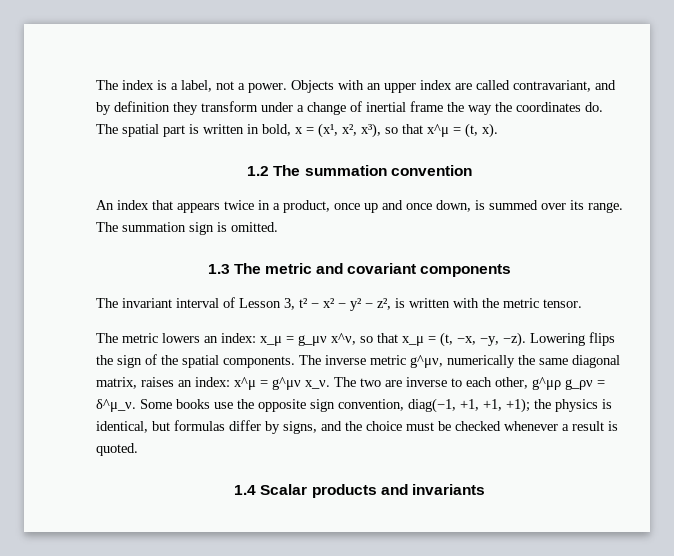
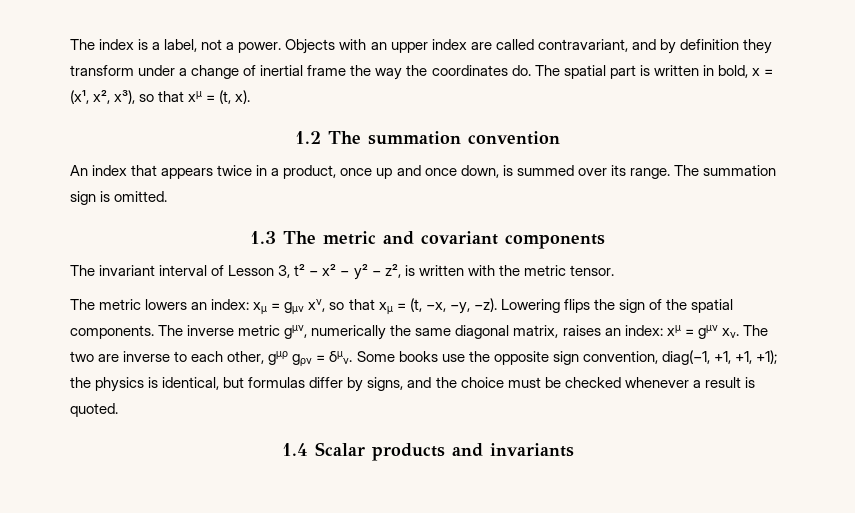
[427,124,449,137] x^μ -> [188,91,203,102] xμ
[260,333,424,346] x_μ = g_μν x^ν, so that x_μ -> [253,299,393,315] xμ = gμν xν, so that xμ
[410,355,443,368] g^μν, -> [284,325,308,339] gμν,
[234,377,330,390] x^μ = g^μν x_ν. -> [666,325,739,339] xμ = gμν xν.
[532,377,605,390] [96,399,136,412] g^μρ g_ρν = δ^μ_ν. -> [268,351,353,367] gμρ gρν = δμν.

